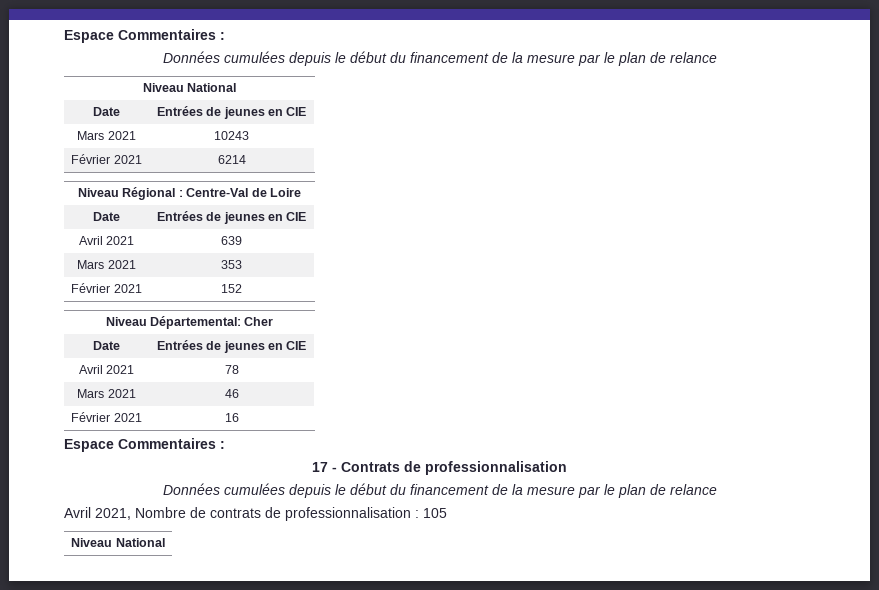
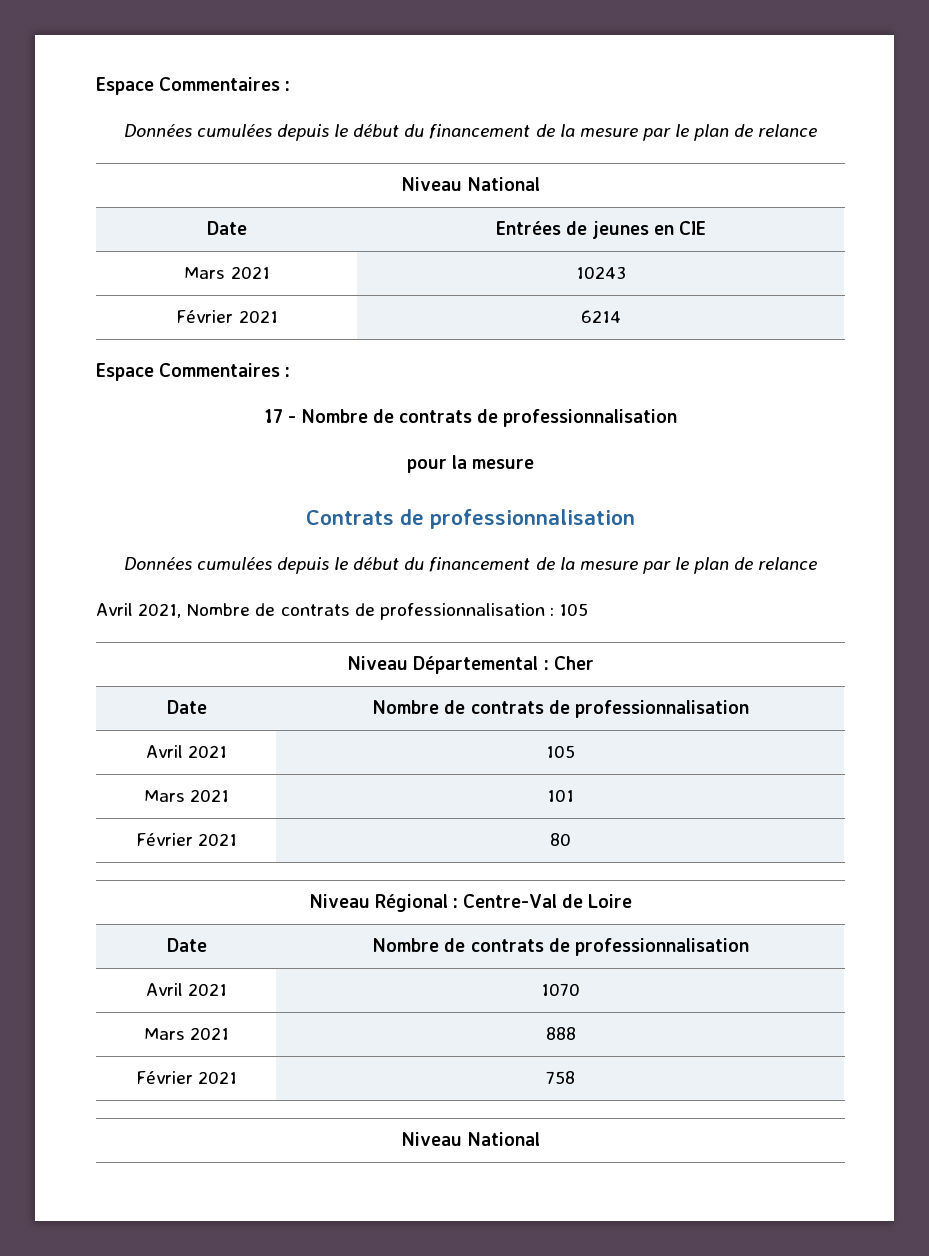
[78,187,301,200] [93,212,120,221] [156,211,307,224] [78,236,135,245] [221,236,242,245] [77,260,136,269] [221,260,242,269] [71,283,142,293] [221,284,242,293] [105,316,274,329] [93,341,120,350] [156,340,307,353] [78,365,135,374] [224,365,239,374] [77,389,136,398] [224,389,239,398] [71,412,142,422] [224,413,239,422] // Niveau Régional : Centre-Val de Loire // Date | Entrées de jeunes en CIE // Avril 2021 | 639 // Mars 2021 | 353 // Février 2021 | 152 // Niveau Départemental: Cher // Date | Entrées de jeunes en CIE // Avril 2021 | 78 // Mars 2021 | 46 // Février 2021 | 16 -> (621, 316) none
(337, 469) none -> [300,409,678,427] [406,455,535,473] Nombre de contrats de professionnalisation // pour la mesure //
(447, 513) none -> [347,656,594,674] [166,700,207,714] [372,700,749,718] [145,745,228,758] [546,745,575,758] [143,789,230,802] [547,789,574,802] [135,833,238,846] [550,833,571,846] [308,894,633,912] [166,938,207,952] [372,938,749,956] [145,983,228,996] [541,983,580,996] [143,1027,230,1040] [545,1027,576,1040] [135,1071,238,1084] [546,1071,575,1084] // Niveau Départemental : Cher // Date | Nombre de contrats de professionnalisation // Avril 2021 | 105 // Mars 2021 | 101 // Février 2021 | 80 // Niveau Régional : Centre-Val de Loire // Date | Nombre de contrats de professionnalisation // Avril 2021 | 1070 // Mars 2021 | 888 // Février 2021 | 758

